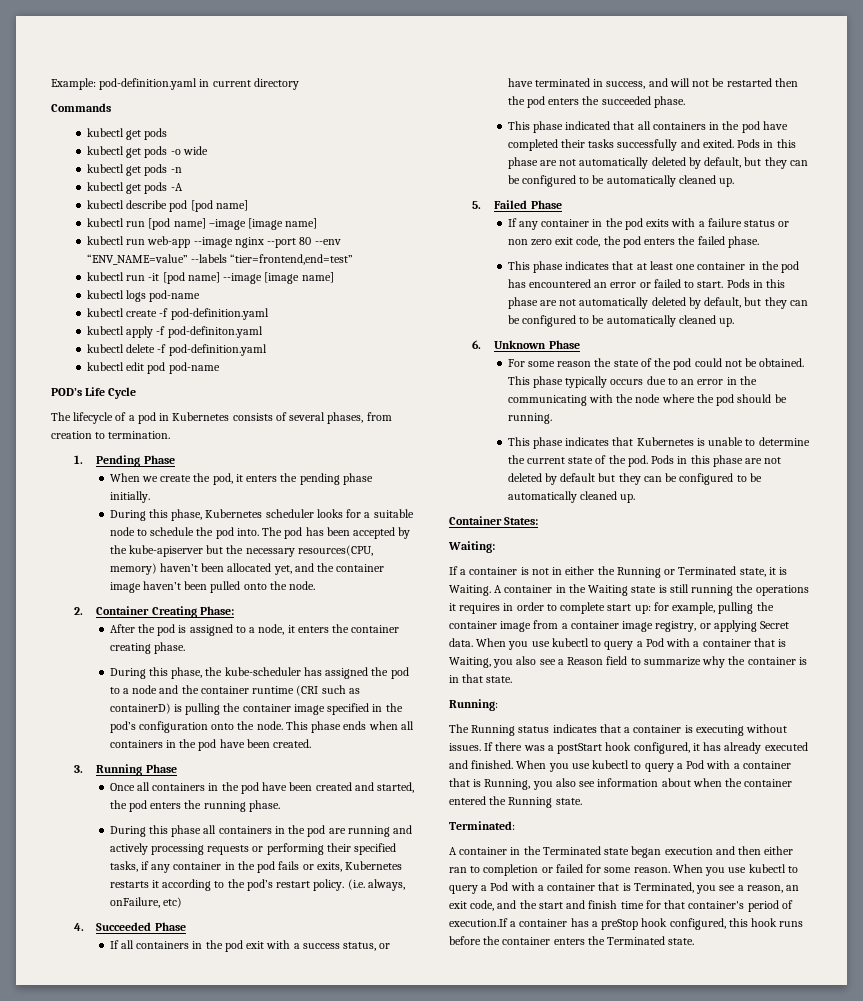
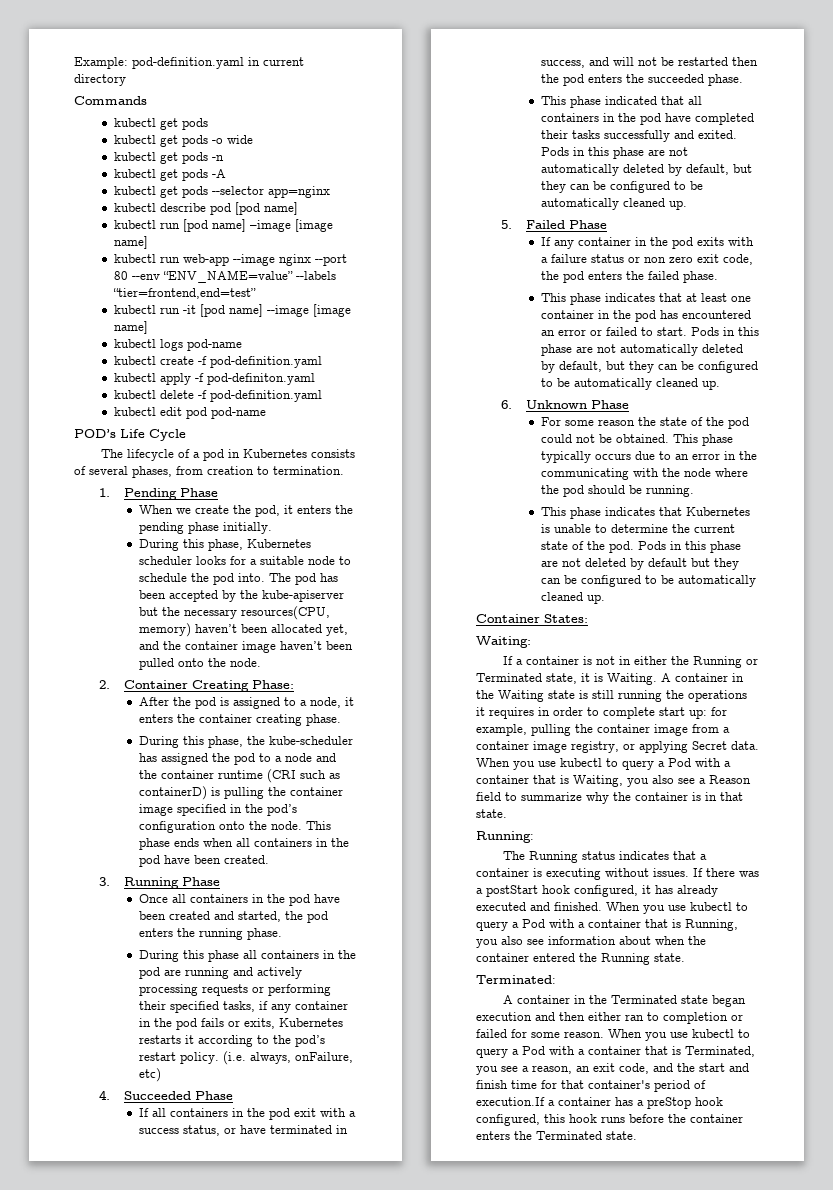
(183, 187) none -> [113,186,330,198] // kubectl get pods --selector app=nginx

